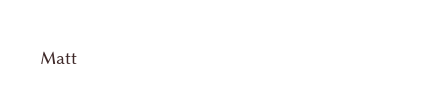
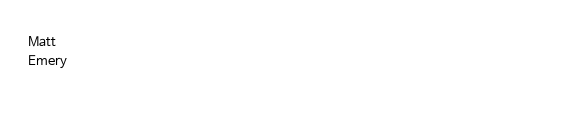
(77, 57) none -> [28,55,67,69] // Emery

